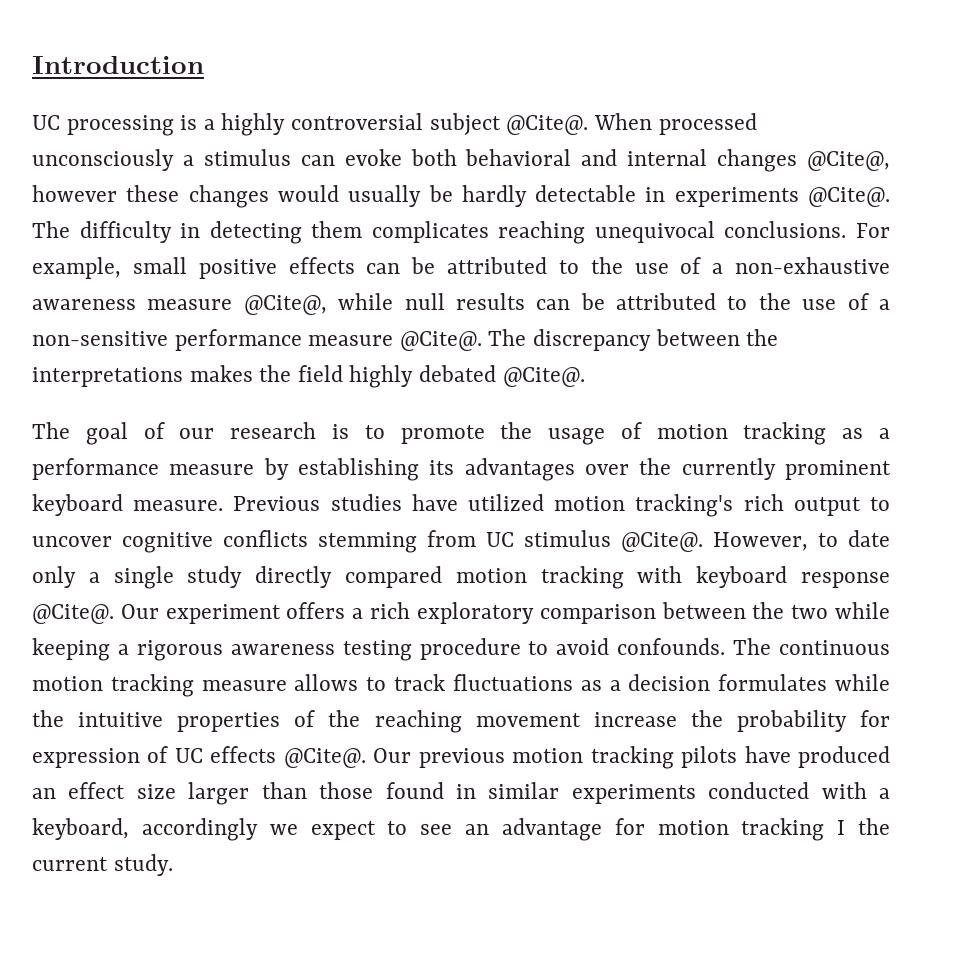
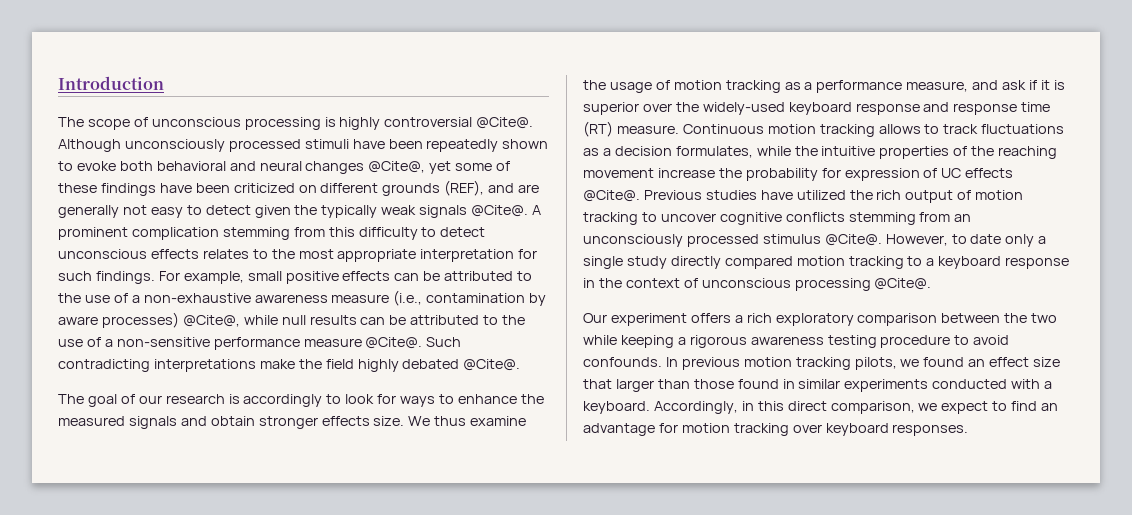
[32,115,60,130] UC -> [58,117,241,130] The scope of unconscious
[203,119,215,130] a -> (336, 122) none
[429,113,757,135] [32,149,335,171] subject @Cite@. When processed unconsciously a stimulus can -> [476,117,534,129] [58,139,549,152] [58,161,73,171] @Cite@. Although unconsciously processed stimuli have been repeatedly shown to
[627,149,708,166] internal -> [259,161,302,171] neural
[32,185,890,208] [32,221,847,244] however these changes would usually be hardly detectable in experiments @Cite@. The difficulty in detecting them complicates reaching unequivocal conclusions. -> [429,161,511,174] [58,180,540,196] [58,205,542,218] [58,227,486,240] [58,249,538,262] [58,271,155,284] yet some of these findings have been criticized on different grounds (REF), and are generally not easy to detect given the typically weak signals @Cite@. A prominent complication stemming from this difficulty to detect unconscious effects relates to the most appropriate interpretation for such findings.
(233, 304) none -> [393,290,547,306] [58,312,179,328] (i.e., contamination by aware processes)
[488,329,779,351] [32,365,253,387] The discrepancy between the interpretations makes -> [426,337,462,347] [58,359,295,372] Such contradicting interpretations make
[364,425,485,444] to promote -> [243,394,544,407] [58,416,527,429] accordingly to look for ways to enhance the measured signals and obtain stronger effects size. We thus examine
[169,458,892,481] [32,494,861,517] measure by establishing its advantages over the currently prominent keyboard measure. Previous studies have utilized motion tracking's rich output -> [906,80,1065,92] [583,102,1051,115] [583,121,1065,137] [583,146,1058,159] [583,168,1014,181] [583,190,1024,203] [583,212,638,225] measure, and ask if it is superior over the widely-used keyboard response and response time (RT) measure. Continuous motion tracking allows to track fluctuations as a decision formulates, while the intuitive properties of the reaching movement increase the probability for expression of UC effects @Cite@. Previous studies have utilized the rich output of motion tracking
[486,532,514,547] UC -> [954,214,972,222] [583,234,759,247] an unconsciously processed
[637,566,890,588] [32,604,114,624] with keyboard response @Cite@. -> [907,256,1070,269] [583,278,932,291] to a keyboard response in the context of unconscious processing @Cite@. //
[733,638,890,655] [32,674,891,697] [32,710,891,733] [32,746,891,769] The continuous motion tracking measure allows to track fluctuations as a decision formulates while the intuitive properties of the reaching movement increase the probability for expression of UC effects @Cite@. Our previous motion tracking pilots have produced -> [665,357,965,370] In previous motion tracking pilots, we found
(176, 791) none -> [583,379,612,389] that
[32,818,258,841] keyboard, accordingly -> [583,401,915,414] keyboard. Accordingly, in this direct comparison,
[420,824,453,835] see -> [1011,401,1038,411] find
[837,818,891,835] [32,854,173,876] I the current study. -> [792,423,969,436] over keyboard responses.

